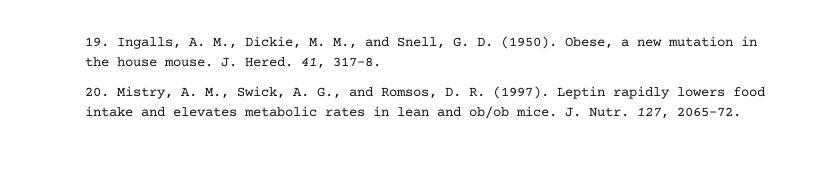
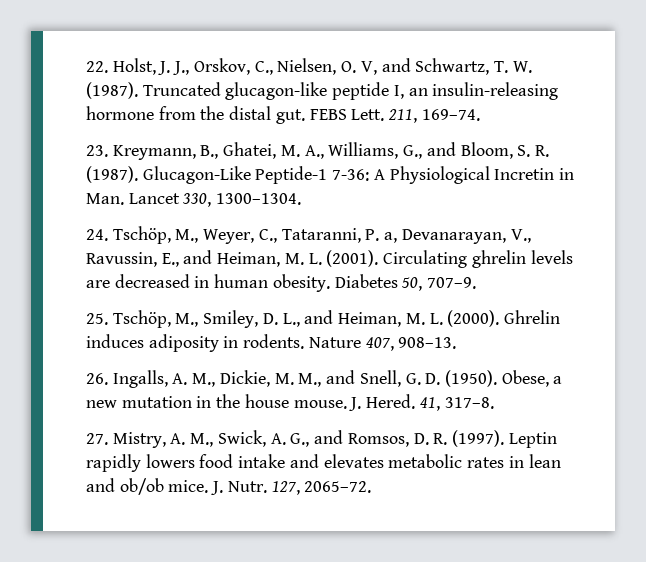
[84,37,109,47] 19. -> [86,58,532,75] [86,82,559,100] [86,106,480,124] [86,142,549,160] [86,166,575,184] [86,193,302,207] [86,226,531,244] [86,250,573,268] [86,274,477,292] [86,310,560,328] [86,334,457,352] [86,373,109,385] 22. Holst, J. J., Orskov, C., Nielsen, O. V, and Schwartz, T. W. (1987). Truncated glucagon-like peptide I, an insulin-releasing hormone from the distal gut. FEBS Lett. 211, 169–74. // 23. Kreymann, B., Ghatei, M. A., Williams, G., and Bloom, S. R. (1987). Glucagon-Like Peptide-1 7-36: A Physiological Incretin in Man. Lancet 330, 1300–1304. // 24. Tschöp, M., Weyer, C., Tataranni, P. a, Devanarayan, V., Ravussin, E., and Heiman, M. L. (2001). Circulating ghrelin levels are decreased in human obesity. Diabetes 50, 707–9. // 25. Tschöp, M., Smiley, D. L., and Heiman, M. L. (2000). Ghrelin induces adiposity in rodents. Nature 407, 908–13. // 26.
[84,87,109,97] 20. -> [86,433,109,445] 27.

